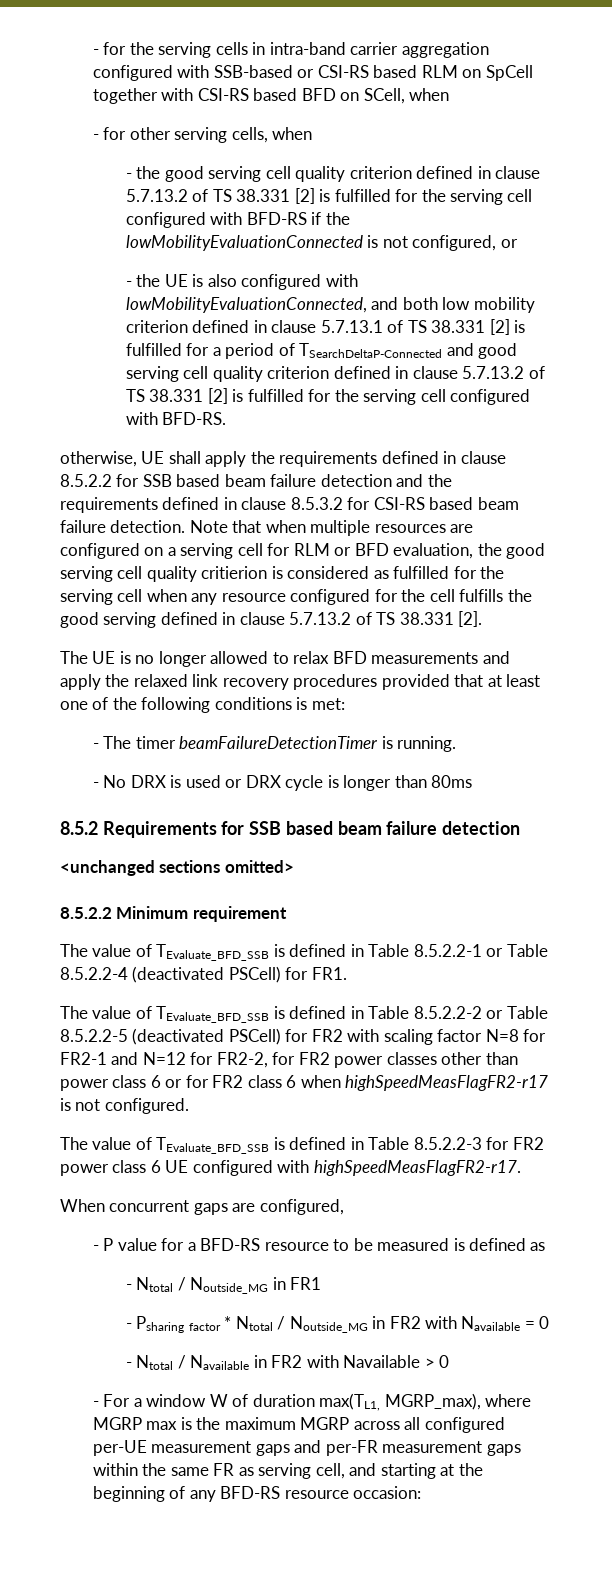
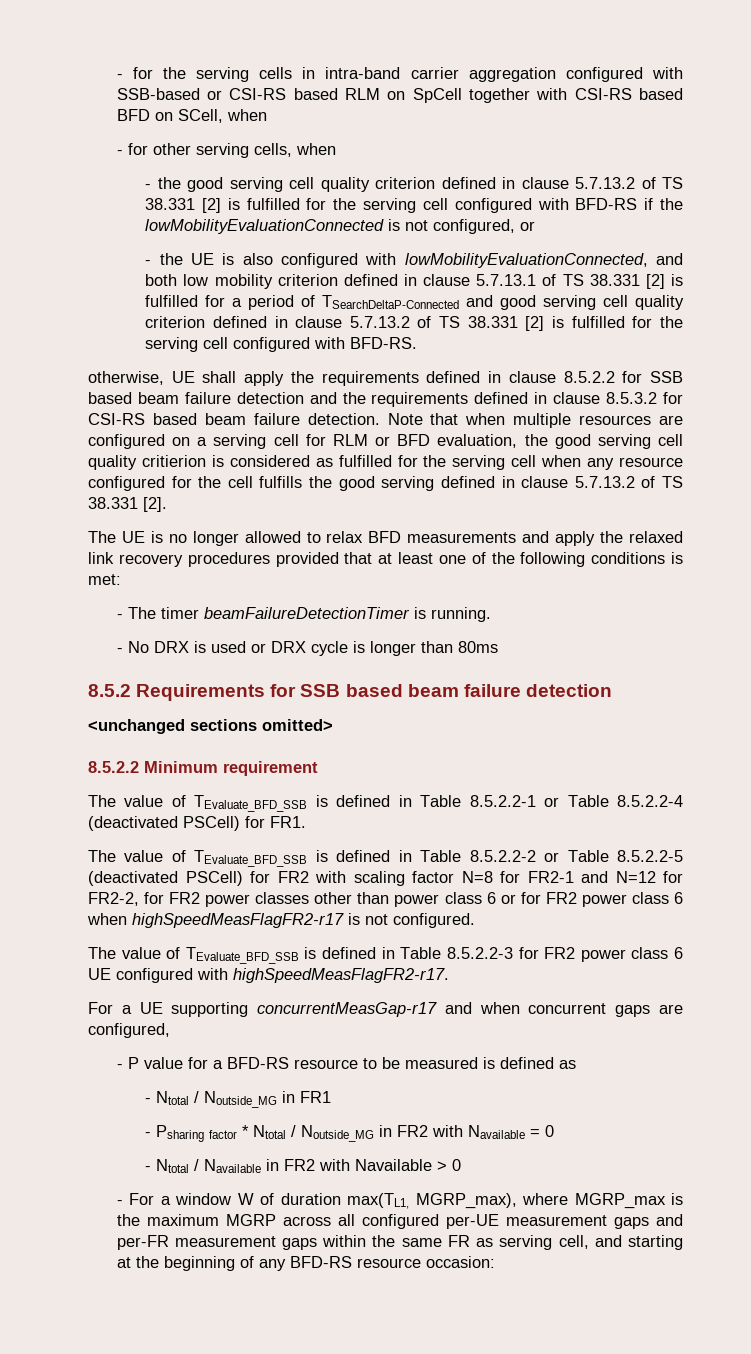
(244, 1081) none -> [581,894,627,907] power
[60,1199,105,1212] When -> [88,1002,520,1017] For a UE supporting concurrentMeasGap-r17 and when
[92,1417,178,1430] MGRP max -> [574,1193,666,1209] MGRP_max

